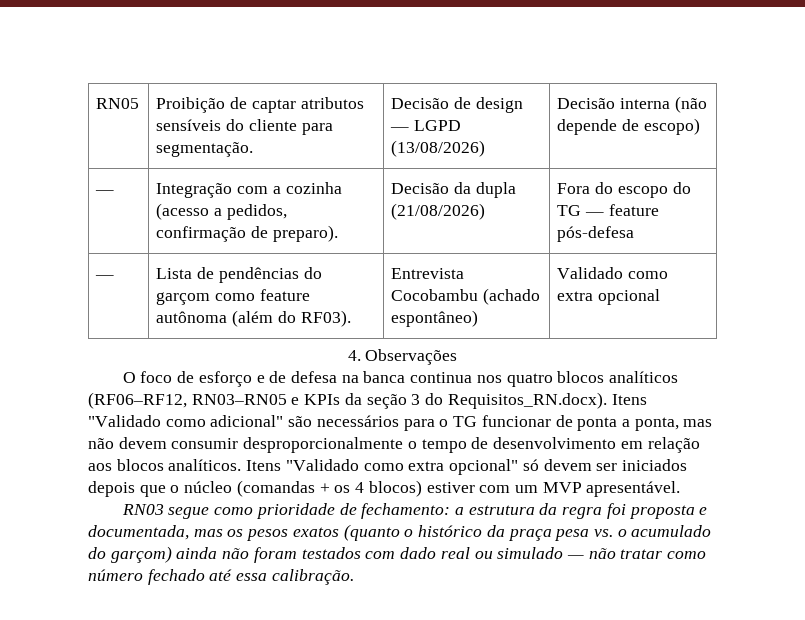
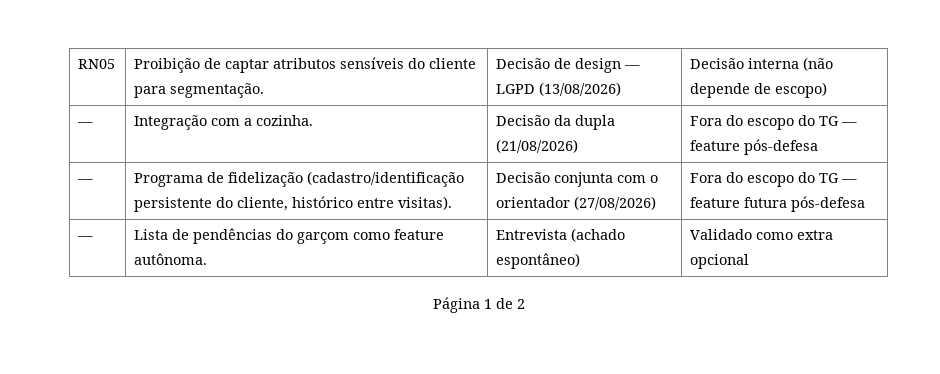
[285,182,342,194] [156,203,287,220] [156,225,338,242] cozinha (acesso a pedidos, confirmação de preparo). -> [256,115,314,126] cozinha.
(635, 234) none -> [77,179,94,183] [134,171,465,187] [134,196,453,212] [496,172,659,187] [496,196,657,210] [690,172,858,187] [690,196,866,212] // — | Programa de fidelização (cadastro/identificação persistente do cliente, histórico entre visitas). | Decisão conjunta com o orientador (27/08/2026) | Fora do escopo do TG — feature futura pós-defesa
[156,310,351,327] autônoma (além do RF03). -> [134,253,208,265] autônoma.
[391,289,479,301] Cocobambu -> (568, 234) none
[347,349,458,365] [122,371,679,387] [88,392,647,409] [88,415,713,431] [88,437,700,453] [88,459,687,475] [88,480,681,497] [121,503,708,519] [88,524,712,541] [88,546,707,563] [88,569,354,585] 4. Observações // O foco de esforço e de defesa na banca continua nos quatro blocos analíticos (RF06–RF12, RN03–RN05 e KPIs da seção 3 do Requisitos_RN.docx). Itens "Validado como adicional" são necessários para o TG funcionar de ponta a ponta, mas não devem consumir desproporcionalmente o tempo de desenvolvimento em relação aos blocos analíticos. Itens "Validado como extra opcional" só devem ser iniciados depois que o núcleo (comandas + os 4 blocos) estiver com um MVP apresentável. // RN03 segue como prioridade de fechamento: a estrutura da regra foi proposta e documentada, mas os pesos exatos (quanto o histórico da praça pesa vs. o acumulado do garçom) ainda não foram testados com dado real ou simulado — não tratar como número fechado até essa calibração. -> [432,297,525,313] Página 1 de 2

